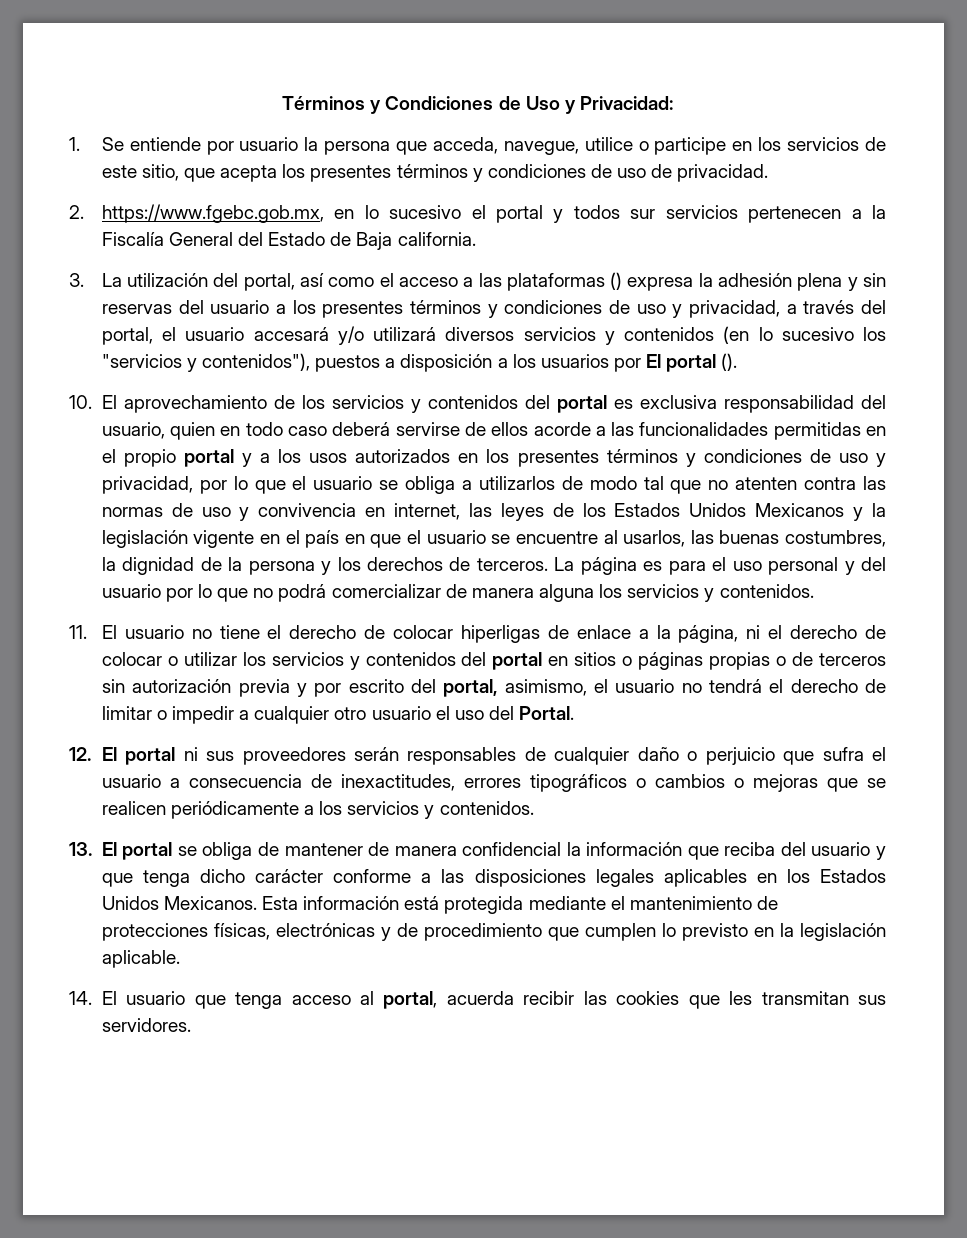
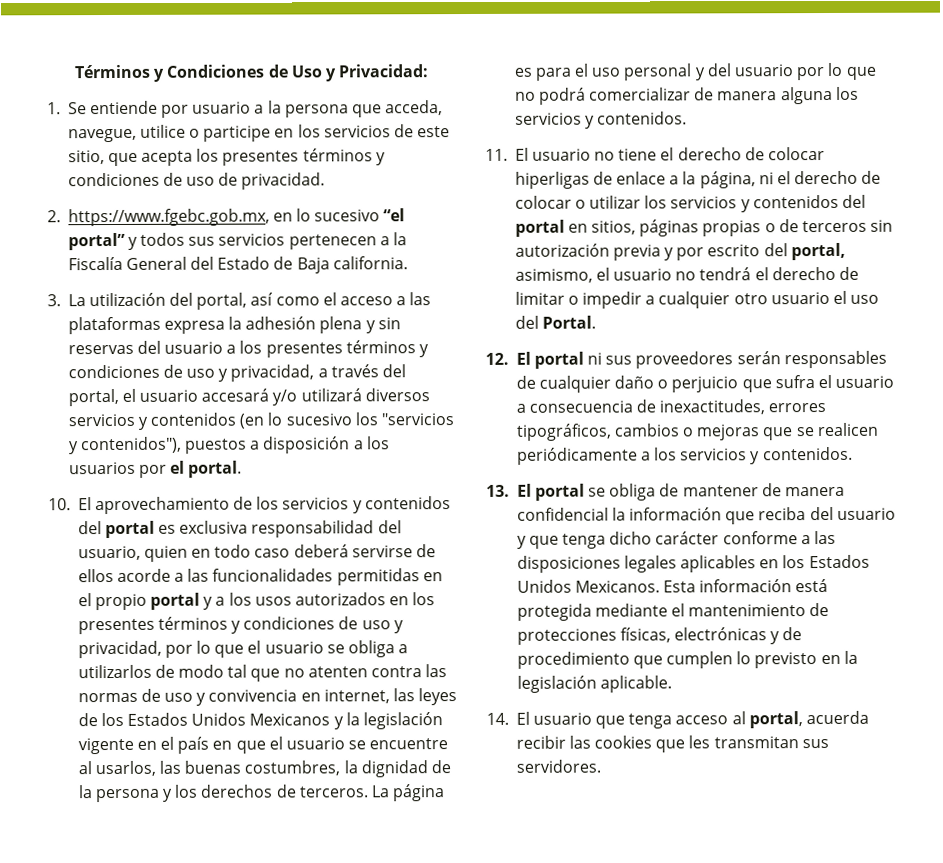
(299, 144) none -> [254,104,265,114] a
[471,205,543,223] el portal -> [383,208,406,222] [67,232,125,251] “el portal”
[630,209,656,219] sur -> [188,236,216,246] sus
[610,272,623,290] () -> (161, 325) none
[646,353,738,372] El portal (). -> [170,460,243,478] el portal.
[574,652,633,666] sitios o -> [591,220,637,235] sitios,
[529,774,646,792] tipográficos o -> [515,423,612,441] tipográficos,

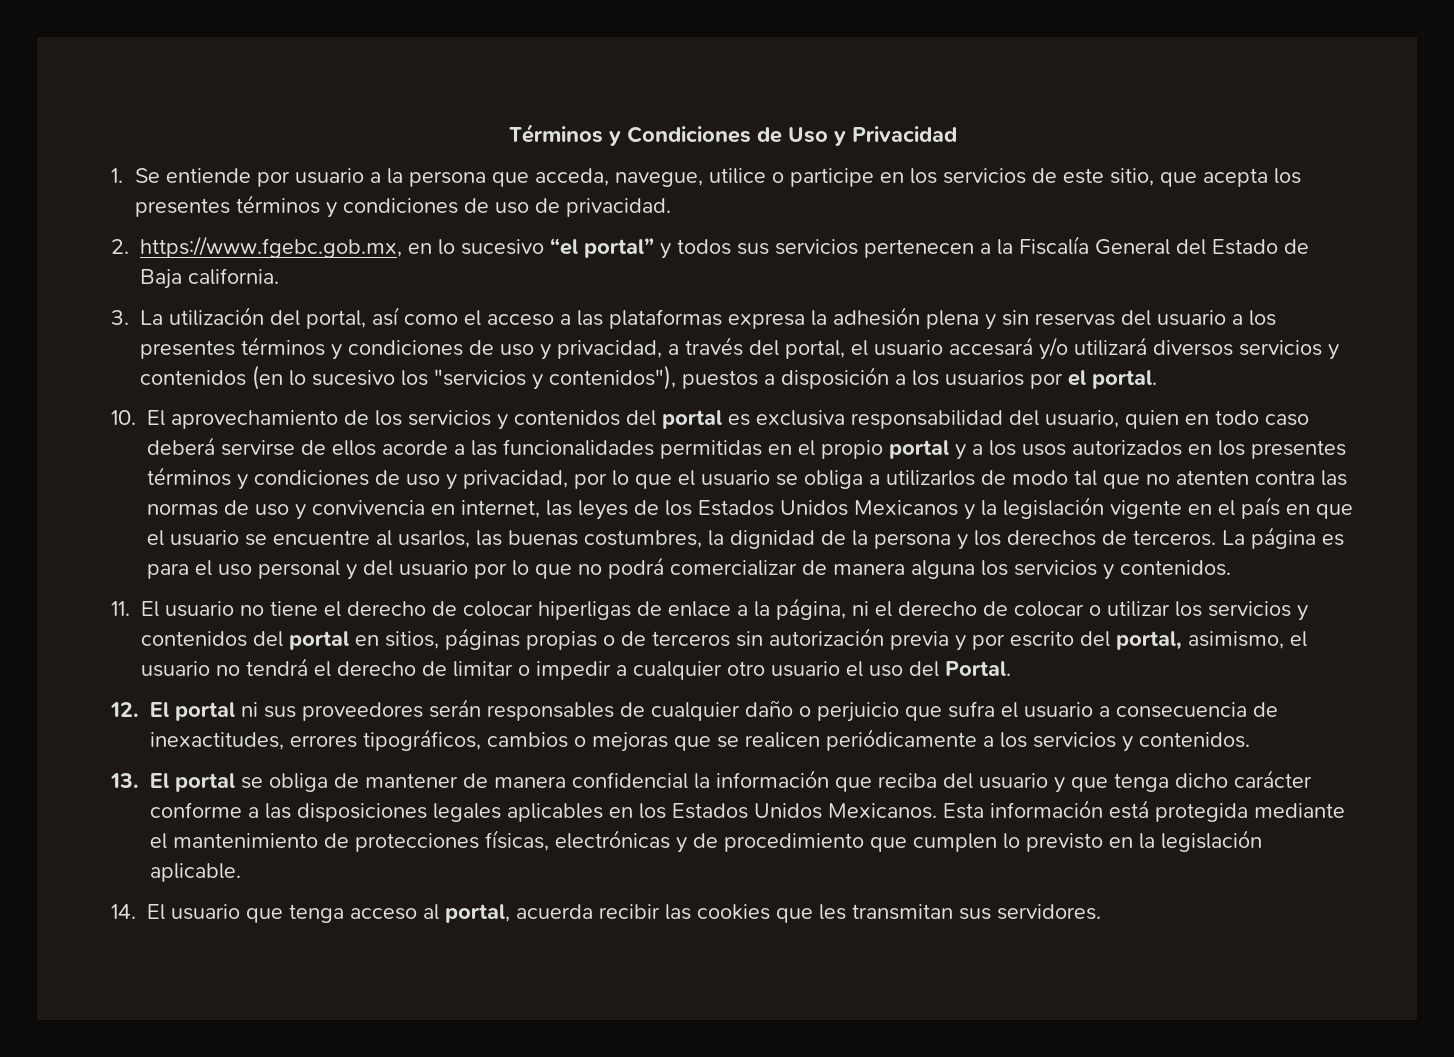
[338,64,430,78] Privacidad: -> [852,126,957,142] Privacidad

